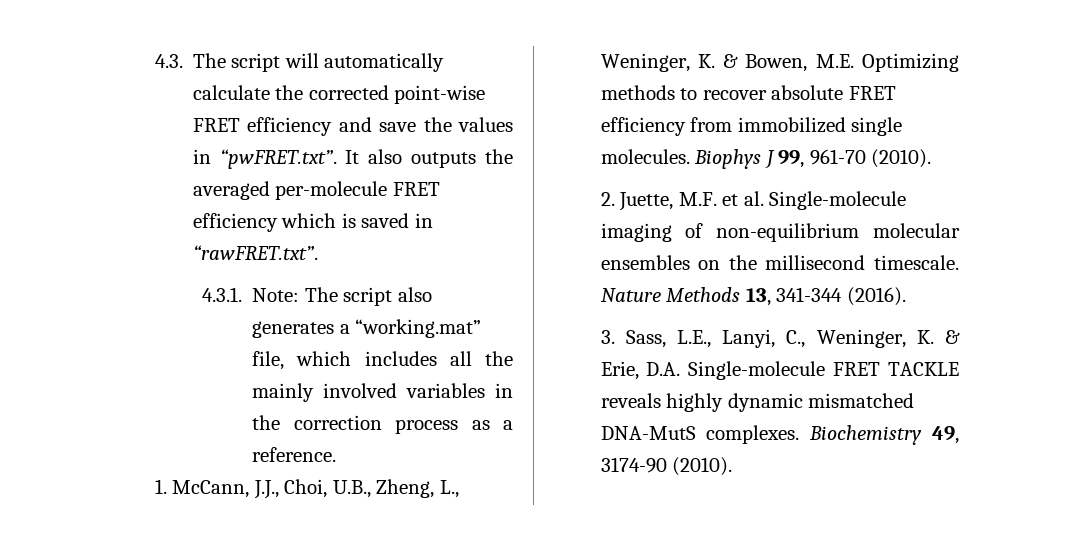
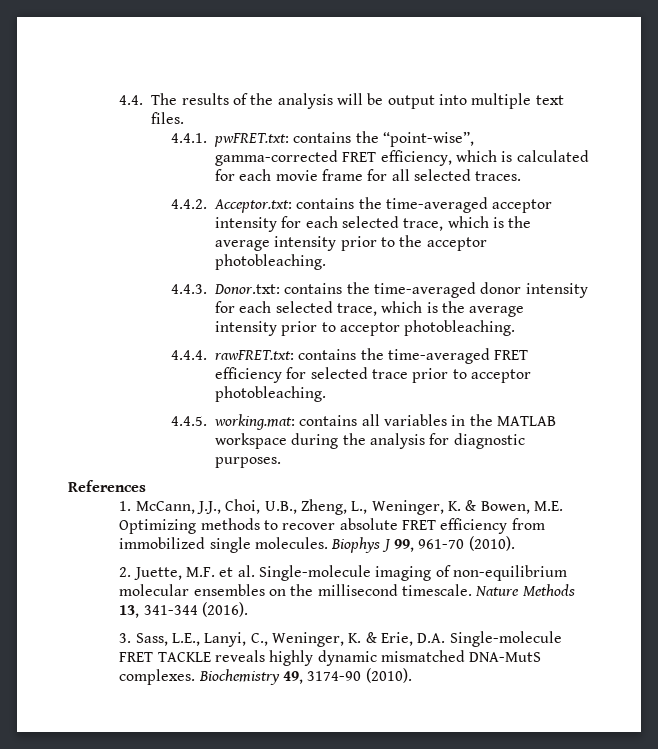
[154,53,445,72] [192,85,486,104] [192,117,514,136] [192,149,513,169] [192,181,440,200] [192,213,433,232] [192,245,318,260] [202,287,432,306] [252,319,482,338] [252,351,514,370] [252,383,513,402] [252,415,514,434] [252,447,337,462] 4.3. The script will automatically calculate the corrected point-wise FRET efficiency and save the values in “pwFRET.txt”. It also outputs the averaged per-molecule FRET efficiency which is saved in “rawFRET.txt”. // 4.3.1. Note: The script also generates a “working.mat” file, which includes all the mainly involved variables in the correction process as a reference. -> [119,93,564,109] [151,112,185,124] [170,131,474,147] [214,150,589,166] [214,169,522,181] [170,197,553,213] [214,216,532,232] [214,235,487,251] [214,254,326,270] [170,282,588,298] [214,301,525,317] [214,320,516,336] [170,348,529,364] [214,367,531,383] [214,386,326,402] [170,414,556,430] [214,433,525,449] [214,457,281,468] [68,480,146,492] 4.4. The results of the analysis will be output into multiple text files. // 4.4.1. pwFRET.txt: contains the “point-wise”, gamma-corrected FRET efficiency, which is calculated for each movie frame for all selected traces. // 4.4.2. Acceptor.txt: contains the time-averaged acceptor intensity for each selected trace, which is the average intensity prior to the acceptor photobleaching. // 4.4.3. Donor.txt: contains the time-averaged donor intensity for each selected trace, which is the average intensity prior to acceptor photobleaching. // 4.4.4. rawFRET.txt: contains the time-averaged FRET efficiency for selected trace prior to acceptor photobleaching. // 4.4.5. working.mat: contains all variables in the MATLAB workspace during the analysis for diagnostic purposes. // References

